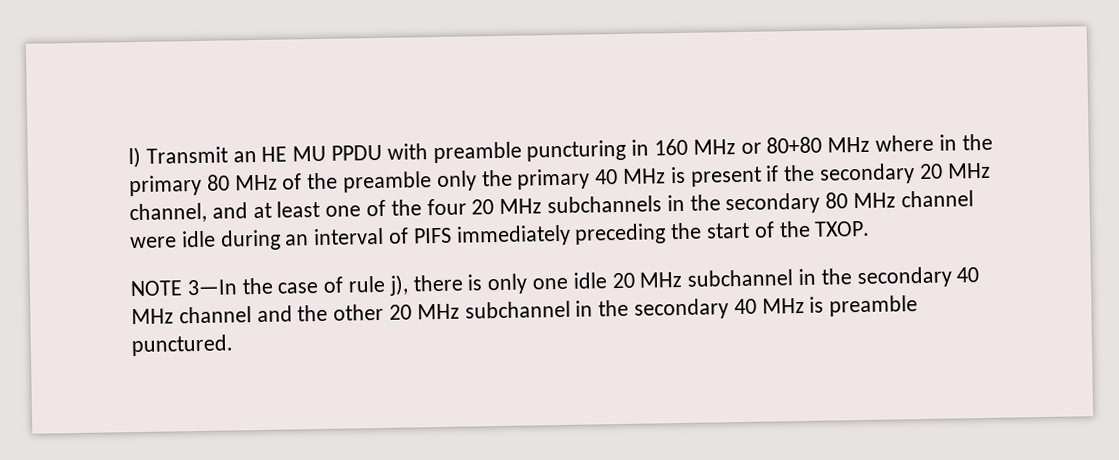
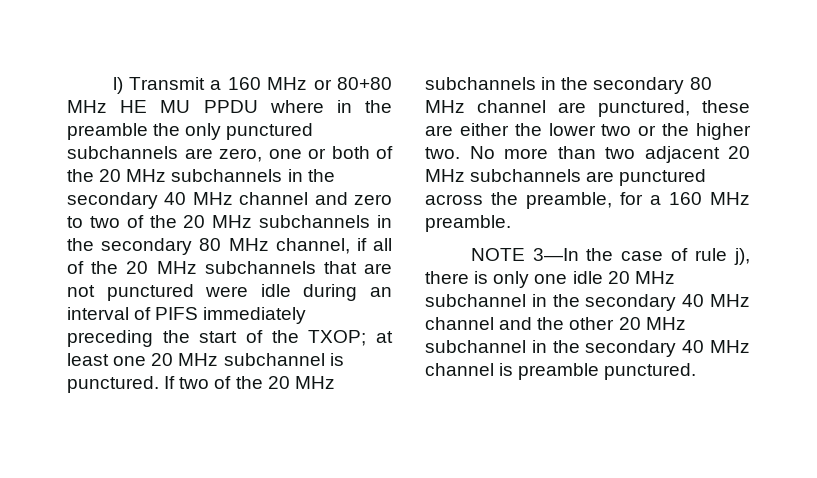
[232,139,650,164] an HE MU PPDU with preamble puncturing in -> [210,80,222,90] a
[875,133,993,152] [129,162,991,197] [129,190,974,224] where in the primary 80 MHz of the preamble only the primary 40 MHz is present if the secondary 20 MHz channel, and at least one of the four 20 MHz subchannels in the secondary 80 MHz channel -> [120,100,392,113] [67,123,314,140] [67,146,393,162] [67,169,335,182] [67,192,392,209] [67,215,392,228] [67,238,393,255] [67,261,392,274] [67,284,194,301] HE MU PPDU where in the preamble the only punctured subchannels are zero, one or both of the 20 MHz subchannels in the secondary 40 MHz channel and zero to two of the 20 MHz subchannels in the secondary 80 MHz channel, if all of the 20 MHz subchannels that are not punctured
[814,220,871,237] TXOP. -> [308,330,393,346] [67,353,344,366] [67,376,335,393] [425,77,712,94] [425,100,750,117] [425,123,751,140] [425,146,750,163] [425,169,707,186] [425,192,750,209] [425,215,511,232] TXOP; at least one 20 MHz subchannel is punctured. If two of the 20 MHz subchannels in the secondary 80 MHz channel are punctured, these are either the lower two or the higher two. No more than two adjacent 20 MHz subchannels are punctured across the preamble, for a 160 MHz preamble.
(805, 305) none -> [425,363,494,376] channel

